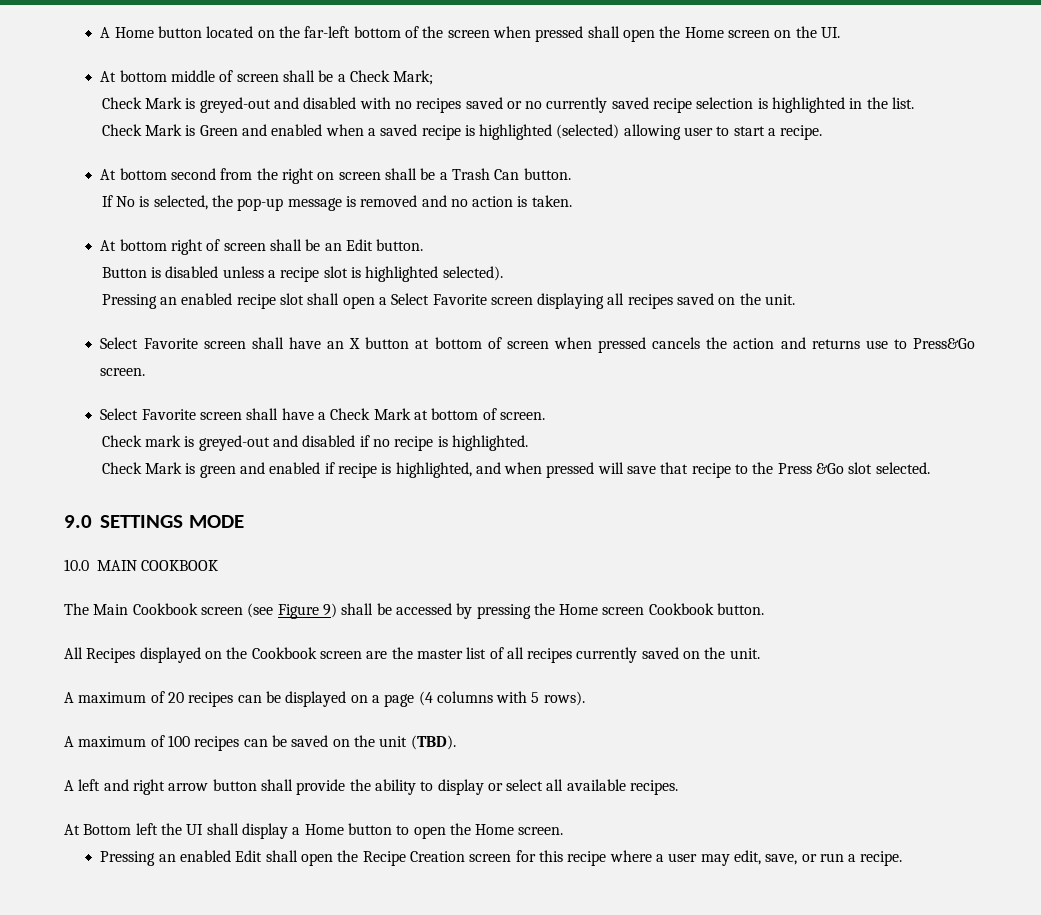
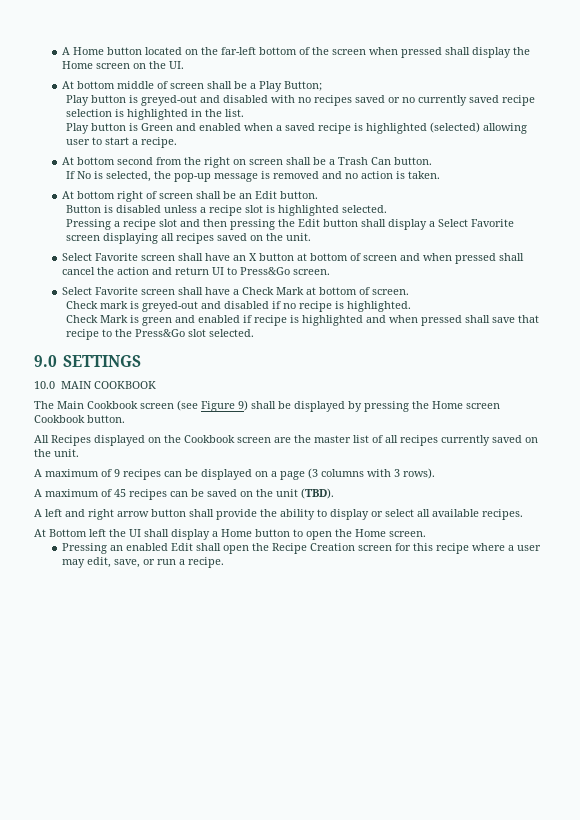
[622,29,655,42] open -> [472,47,512,58] display
[349,70,434,85] [101,97,182,109] Check Mark; // Check Mark -> [259,81,323,92] [66,95,127,106] Play Button; // Play button
[101,124,182,136] Check Mark -> [66,123,127,134] Play button
[442,266,503,281] [101,293,375,309] selected). // Pressing an enabled recipe slot shall open -> [342,205,388,213] [66,219,428,230] selected. // Pressing a recipe slot and then pressing the Edit button shall display
[553,337,701,353] when pressed cancels -> [400,253,525,264] [62,267,96,275] and when pressed shall cancel
[811,339,888,349] returns use -> [175,267,225,275] return UI
[395,462,624,478] highlighted, and when pressed will -> [302,315,491,326] highlighted and when pressed shall
[777,463,845,474] Press &Go -> [135,329,186,337] Press&Go
[188,515,244,528] MODE -> (141, 361) none
[395,603,452,615] accessed -> [294,401,345,412] displayed
[167,692,184,703] 20 -> [114,469,120,477] 9
[418,691,433,706] (4 -> [308,468,318,479] (3
[531,692,540,703] 5 -> [394,469,400,477] 3
[167,735,190,747] 100 -> [114,489,126,497] 45

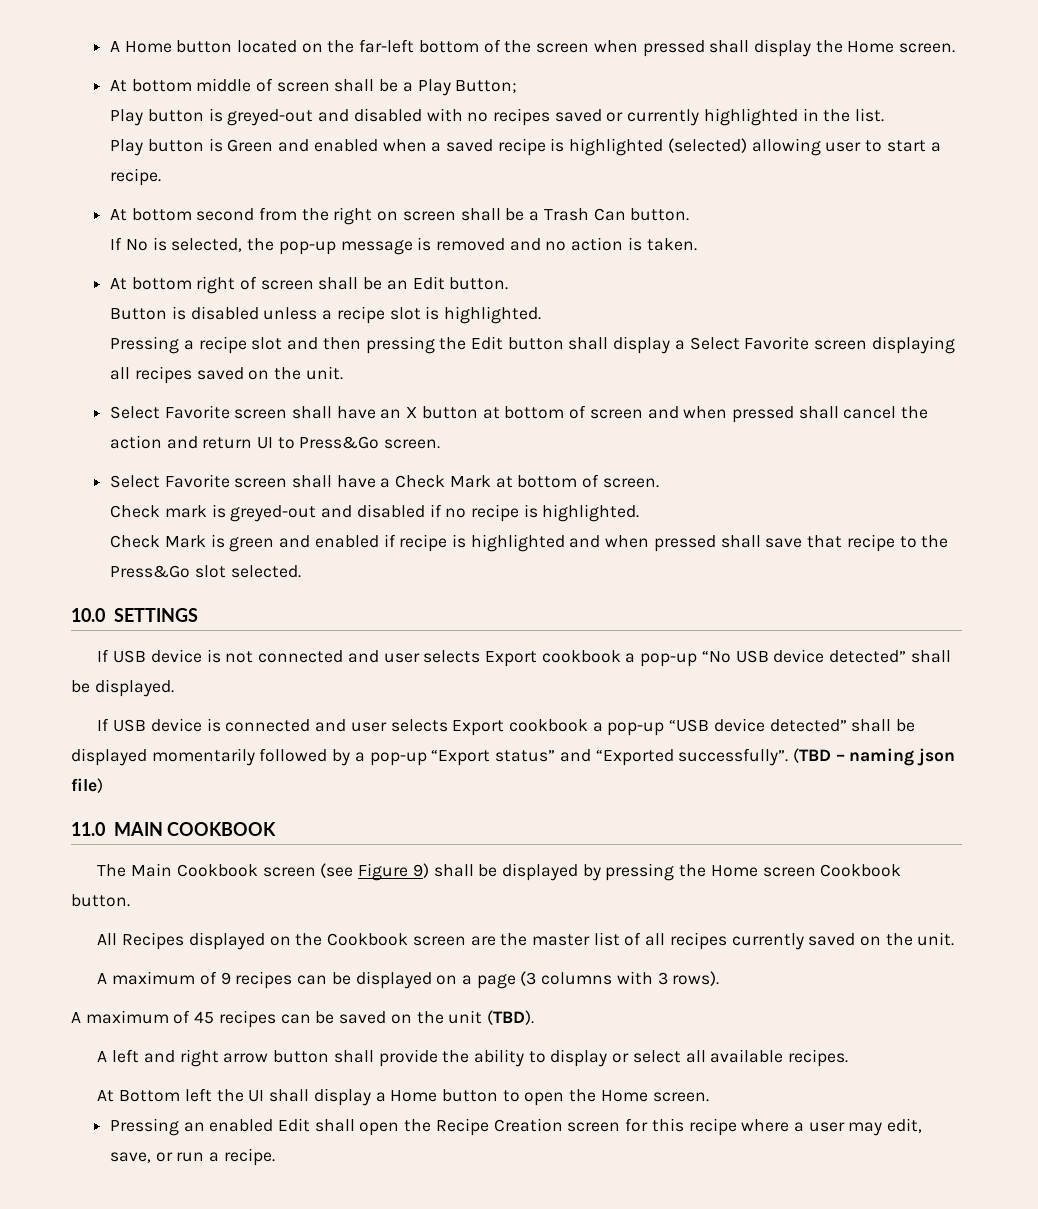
[96,61,185,69] screen on the UI. -> [899,43,956,53] screen.
[402,95,536,106] [66,109,125,117] no currently saved recipe selection is -> [627,109,700,126] currently
[278,205,388,216] highlighted selected. -> [444,306,542,324] highlighted.
[34,355,57,367] 9.0 -> [71,608,105,622] 10.0
[34,381,55,389] 10.0 -> [97,649,951,667] [71,679,174,697] [97,718,916,736] [71,748,956,766] [71,778,103,793] [71,822,105,836] If USB device is not connected and user selects Export cookbook a pop-up “No USB device detected” shall be displayed. // If USB device is connected and user selects Export cookbook a pop-up “USB device detected” shall be displayed momentarily followed by a pop-up “Export status” and “Exported successfully”. (TBD – naming json file) // 11.0

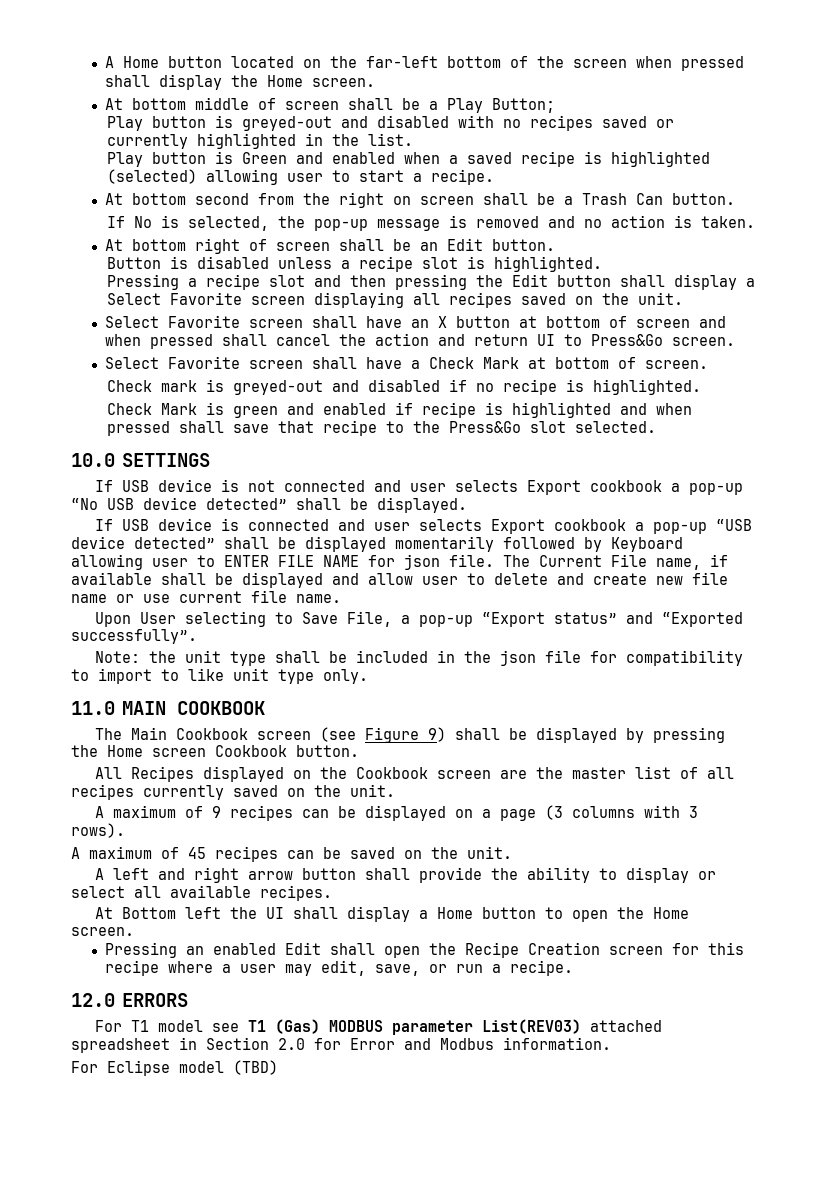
(351, 757) none -> [611,537,683,552] [71,554,728,570] [71,572,728,588] [71,590,341,603] [95,611,393,627] Keyboard allowing user to ENTER FILE NAME for json file. The Current File name, if available shall be displayed and allow user to delete and create new file name or use current file name. // Upon User selecting to Save File,
[792,748,956,766] [71,778,103,793] (TBD – naming json file) -> [95,650,744,666] [71,668,368,684] // Note: the unit type shall be included in the json file for compatibility to import to like unit type only.
[448,1010,534,1025] unit (TBD). -> [467,846,512,859] unit.
(275, 1157) none -> [71,993,189,1007] [95,1019,663,1035] [71,1037,611,1053] [71,1060,278,1076] // 12.0 ERRORS // For T1 model see T1 (Gas) MODBUS parameter List(REV03) attached spreadsheet in Section 2.0 for Error and Modbus information. // For Eclipse model (TBD)

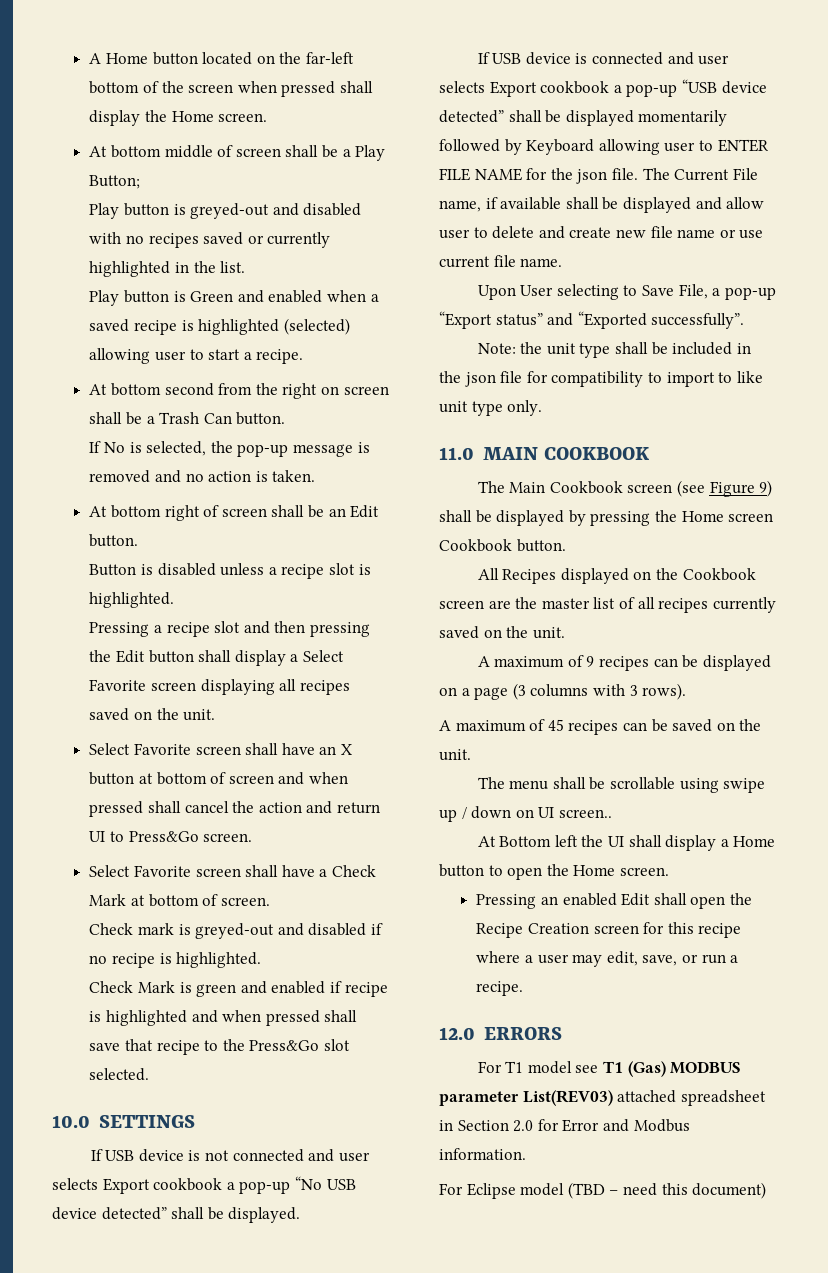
(395, 561) none -> [550,168,573,180] the
[95,867,717,883] [71,885,332,901] A left and right arrow button shall provide the ability to display or select all available recipes. -> [477,777,766,793] [439,806,612,822] The menu shall be scrollable using swipe up / down on UI screen..
[233,1060,278,1075] (TBD) -> [567,1182,767,1199] (TBD – need this document)

